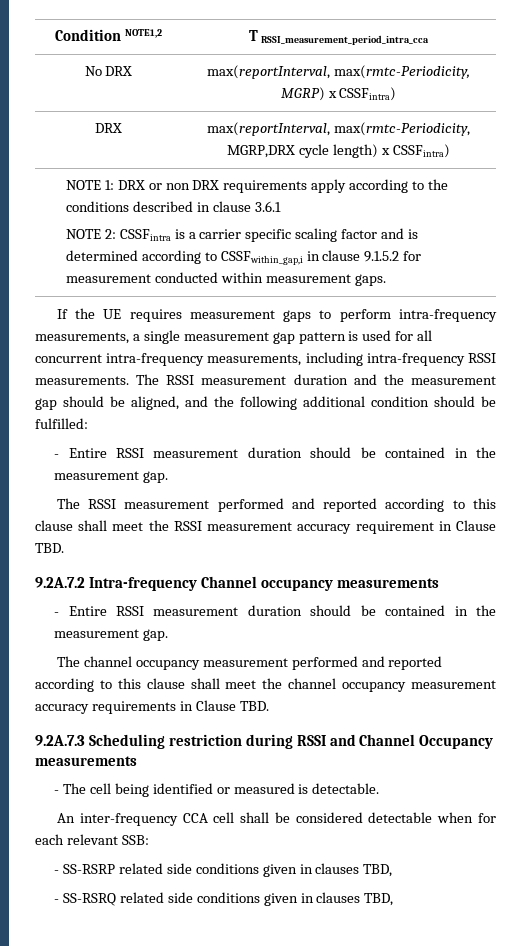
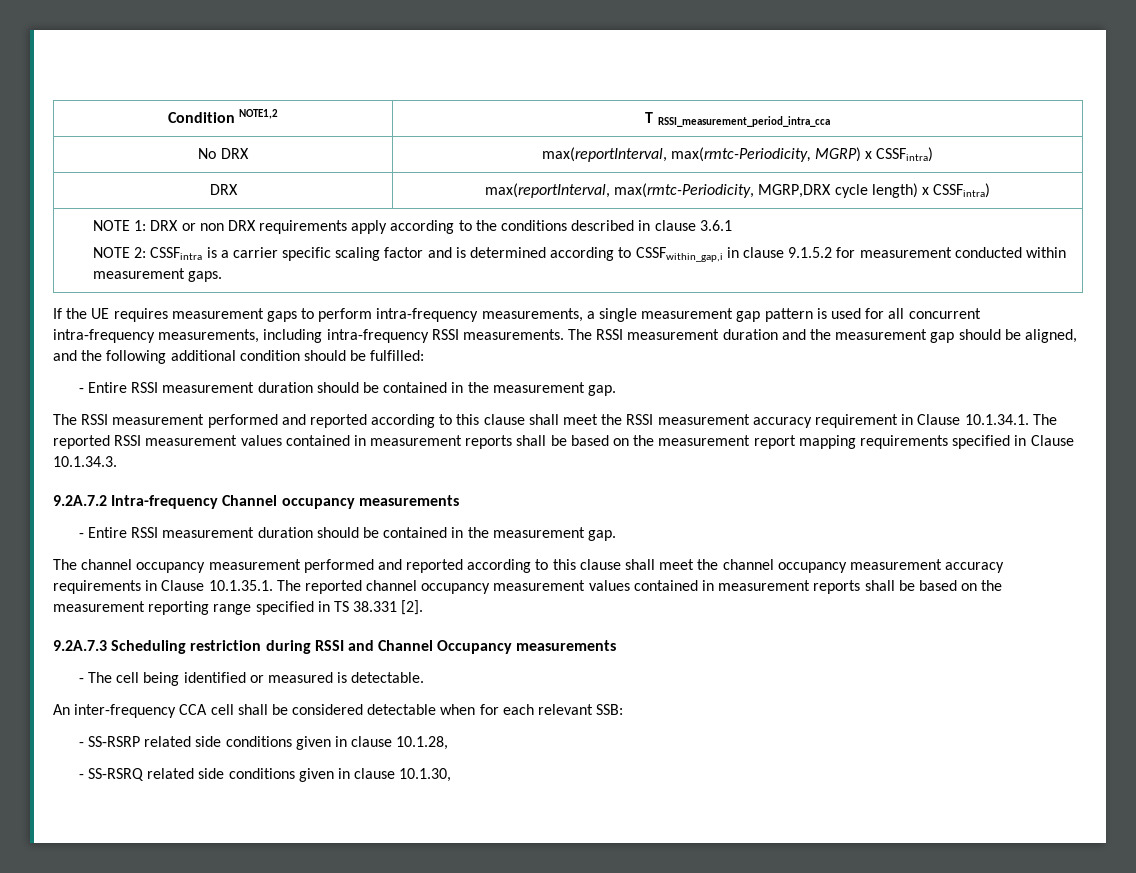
[35,543,64,553] TBD. -> [964,414,1057,425] [53,435,1074,449] [53,456,117,467] 10.1.34.1. The reported RSSI measurement values contained in measurement reports shall be based on the measurement report mapping requirements specified in Clause 10.1.34.3.
[239,701,269,711] TBD. -> [208,580,1003,594] [53,600,424,615] 10.1.35.1. The reported channel occupancy measurement values contained in measurement reports shall be based on the measurement reporting range specified in TS 38.331 [2].
[315,863,393,877] clauses TBD, -> [351,736,449,750] clause 10.1.28,
[316,892,394,906] clauses TBD, -> [354,768,452,782] clause 10.1.30,

